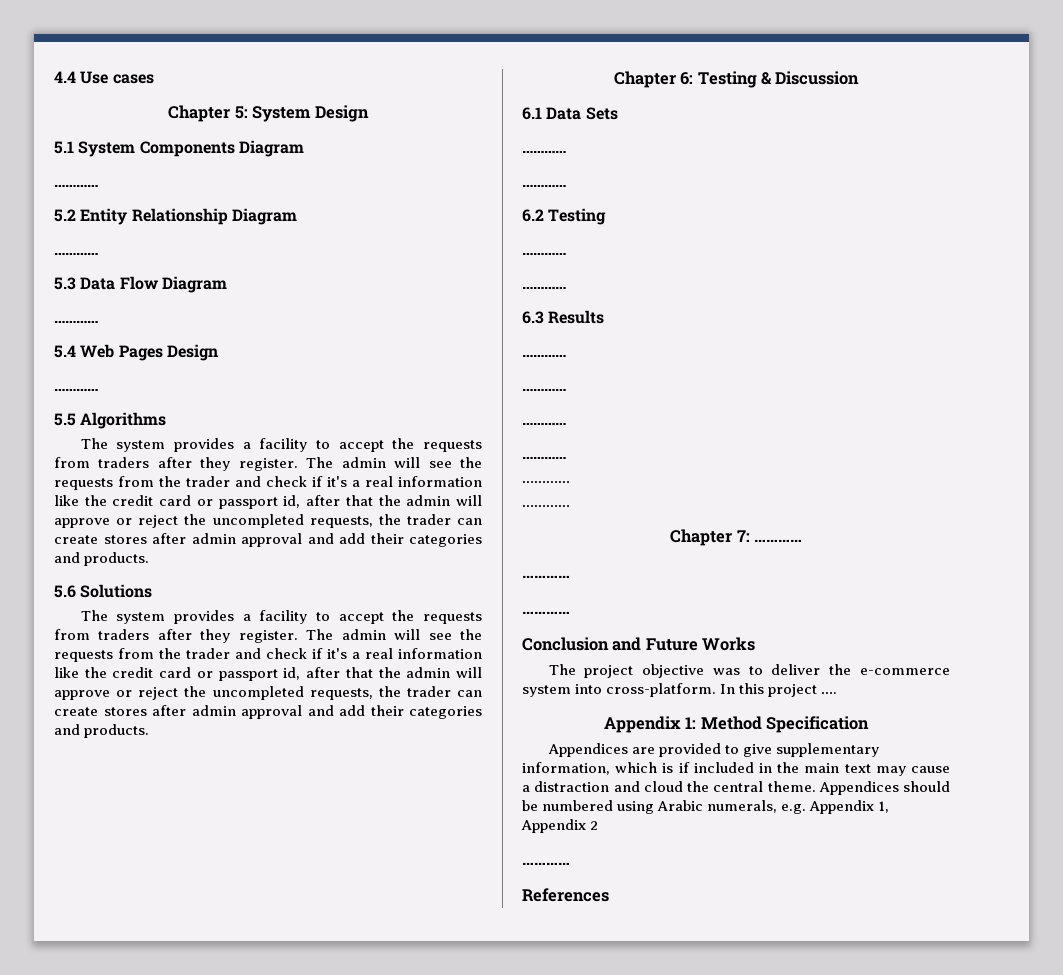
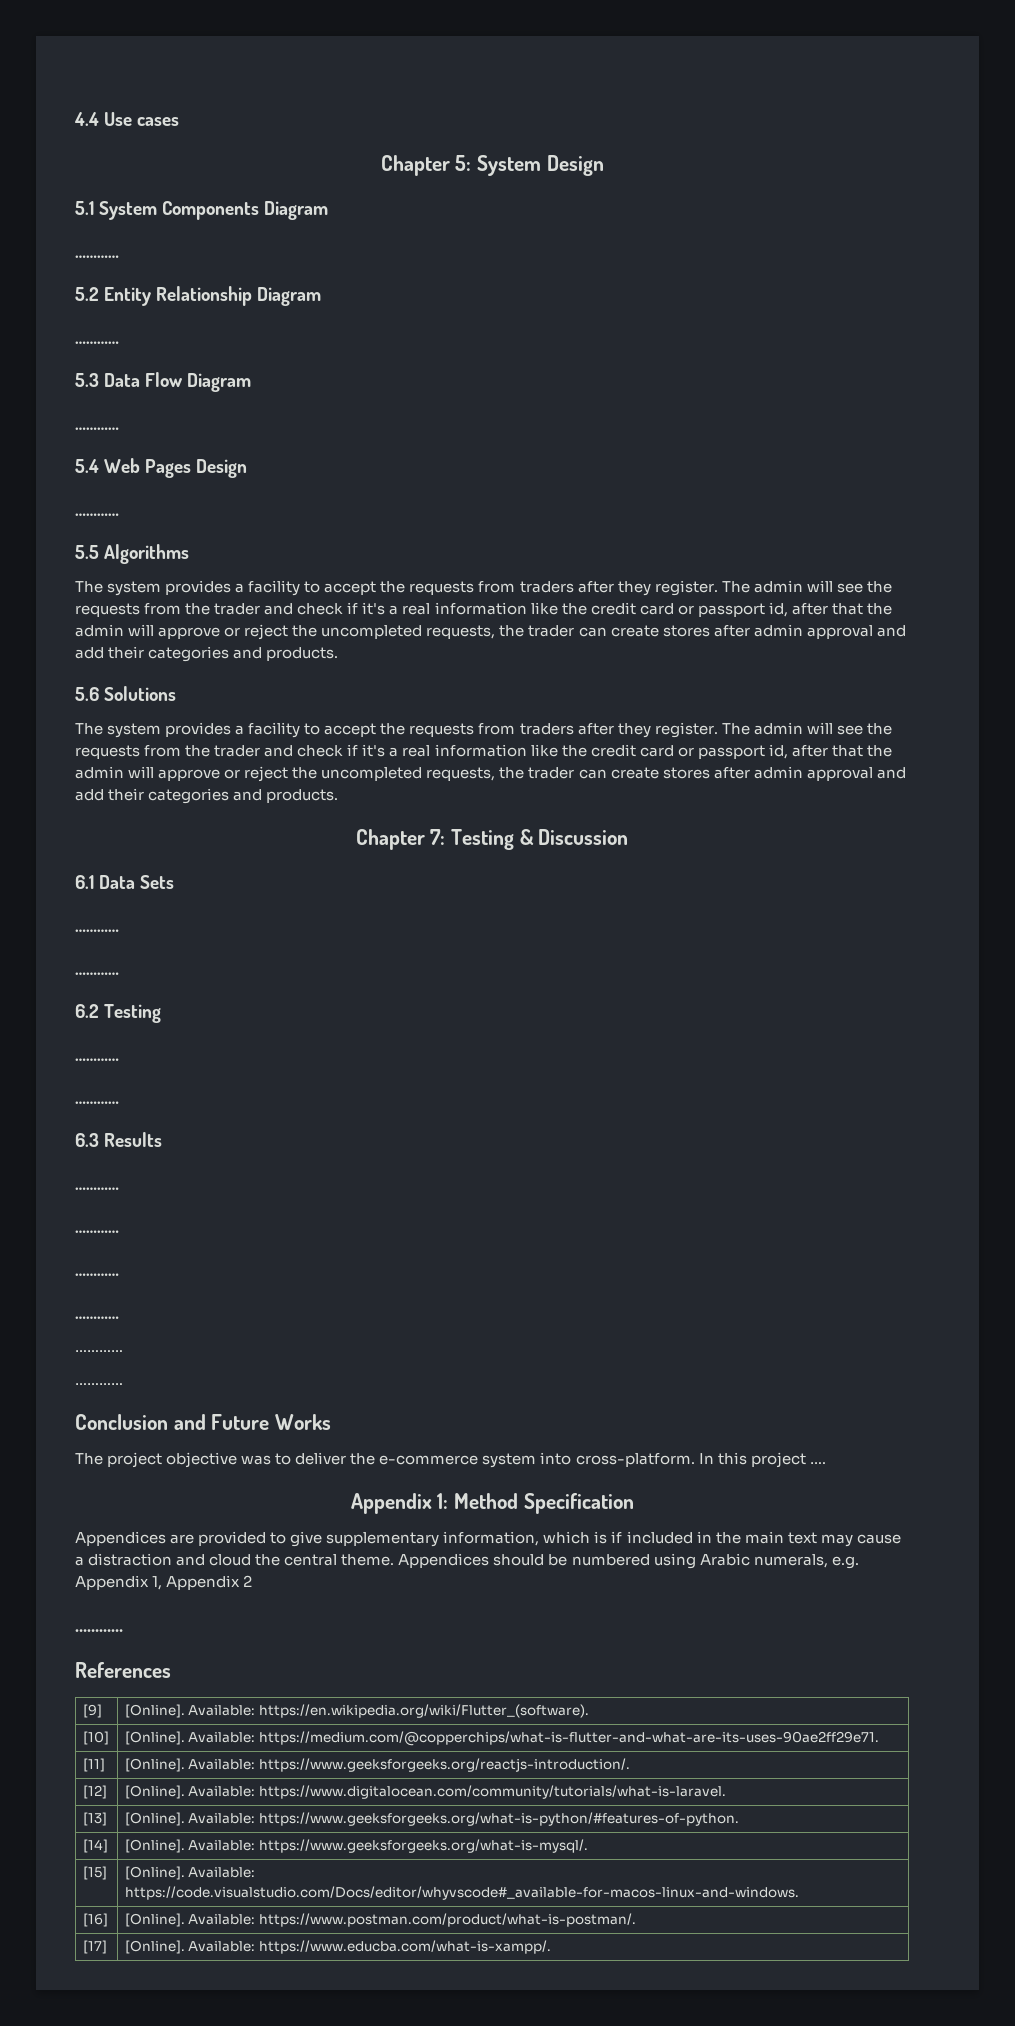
[680,72,694,85] 6: -> [430,829,446,845] 7:
[670,529,802,546] [522,575,570,578] [522,611,570,614] // Chapter 7: ………… // ………… // ………… -> (123, 1384) none
(609, 895) none -> [82,1704,102,1718] [124,1704,589,1718] [82,1731,109,1745] [124,1731,879,1746] [82,1758,105,1772] [124,1758,630,1772] [82,1785,107,1799] [124,1785,726,1799] [82,1812,107,1826] [124,1812,739,1826] [82,1839,108,1853] [124,1839,588,1853] [82,1866,107,1880] [124,1866,256,1880] [124,1886,799,1900] [82,1913,108,1927] [124,1913,636,1927] [82,1940,107,1954] [124,1940,551,1954] // [9] | [Online]. Available: https://en.wikipedia.org/wiki/Flutter_(software). // [10] | [Online]. Available: https://medium.com/@copperchips/what-is-flutter-and-what-are-its-uses-90ae2ff29e71. // [11] | [Online]. Available: https://www.geeksforgeeks.org/reactjs-introduction/. // [12] | [Online]. Available: https://www.digitalocean.com/community/tutorials/what-is-laravel. // [13] | [Online]. Available: https://www.geeksforgeeks.org/what-is-python/#features-of-python. // [14] | [Online]. Available: https://www.geeksforgeeks.org/what-is-mysql/. // [15] | [Online]. Available: https://code.visualstudio.com/Docs/editor/whyvscode#_available-for-macos-linux-and-windows. // [16] | [Online]. Available: https://www.postman.com/product/what-is-postman/. // [17] | [Online]. Available: https://www.educba.com/what-is-xampp/.

